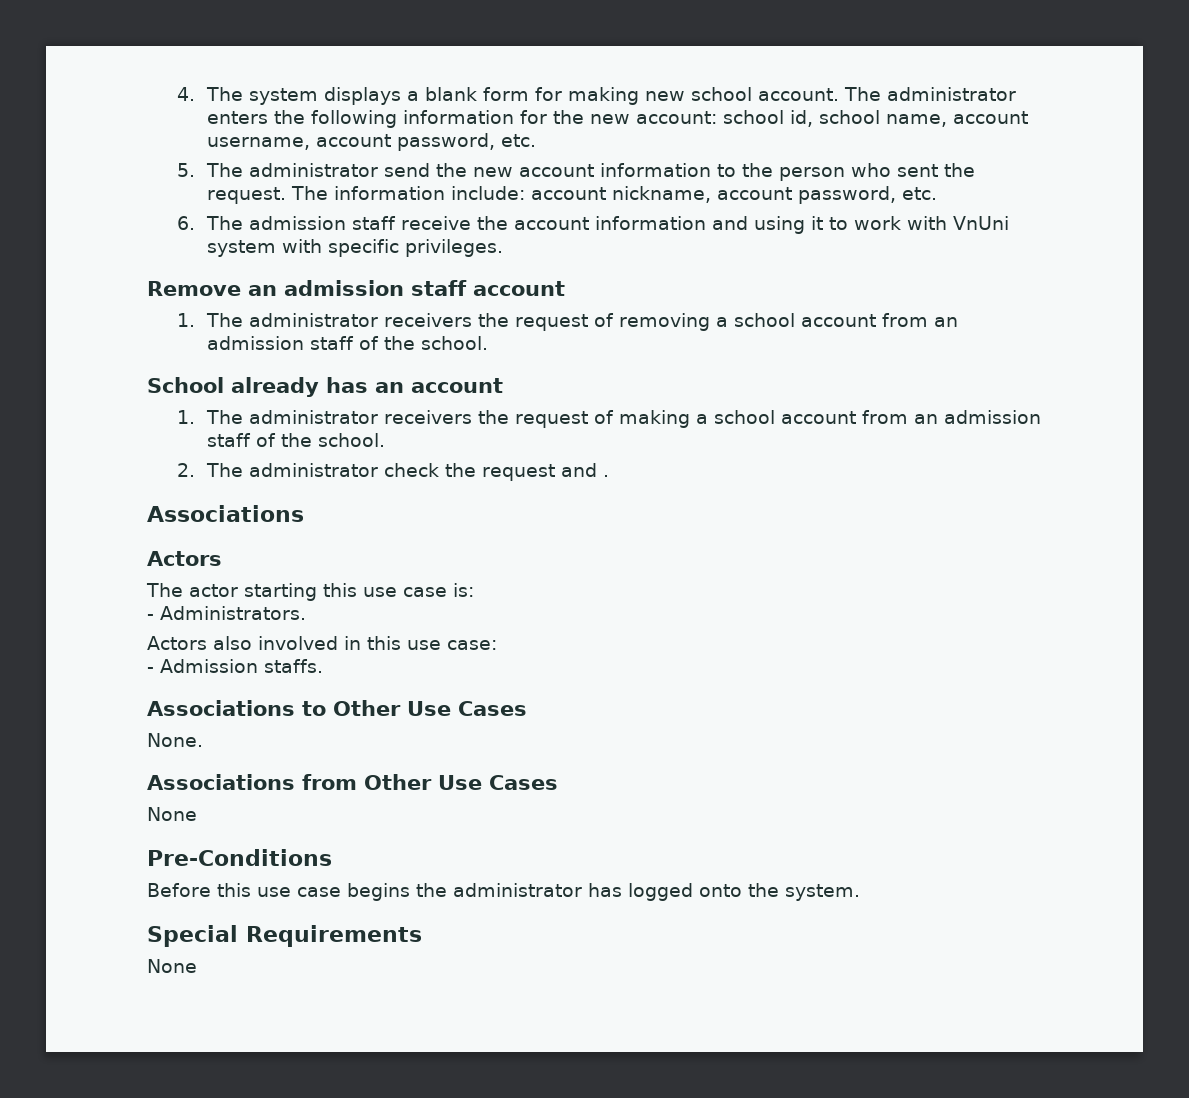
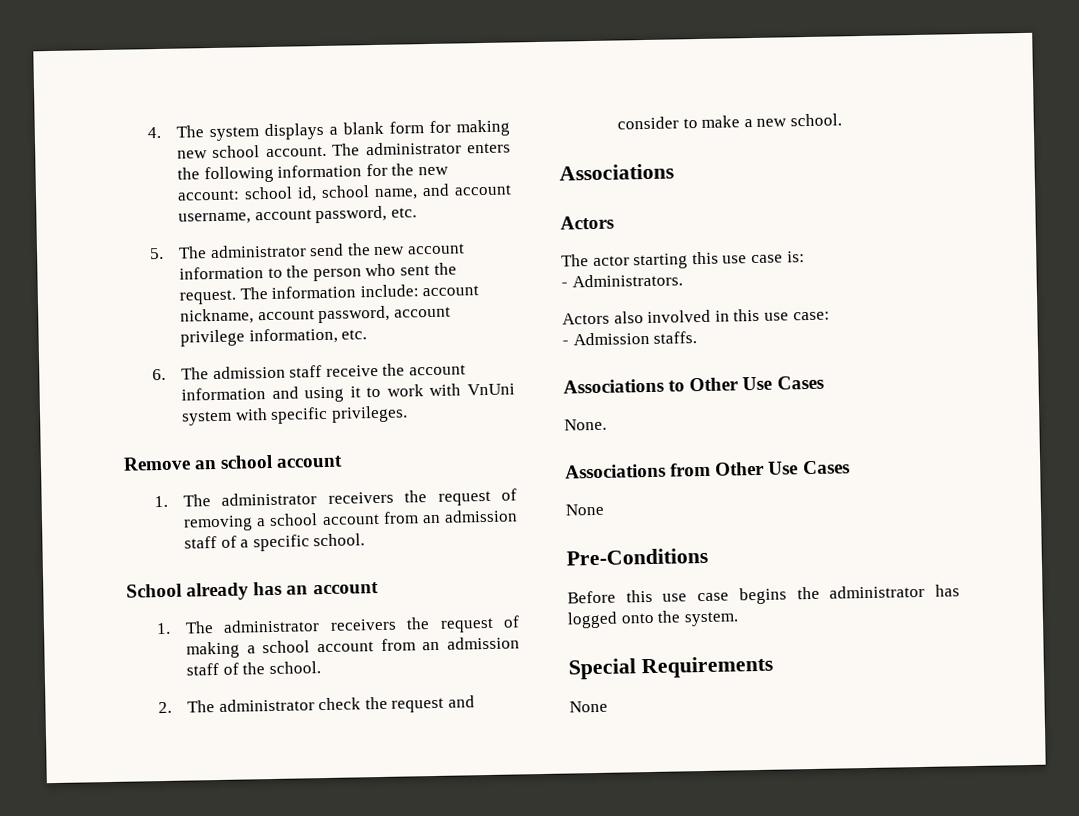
(948, 120) none -> [422,183,451,197] and
(897, 195) none -> [393,306,451,318] [180,327,338,347] account privilege information,
[284,280,467,296] admission staff -> [220,454,274,469] school
[384,336,416,350] the -> [240,534,310,552] a specific
[603,475,610,477] . -> [617,113,843,130] consider to make a new school.

